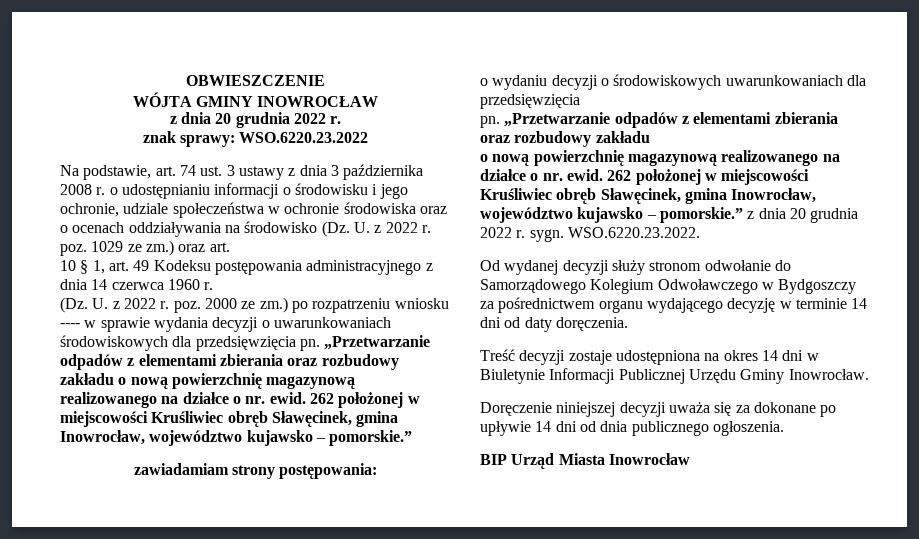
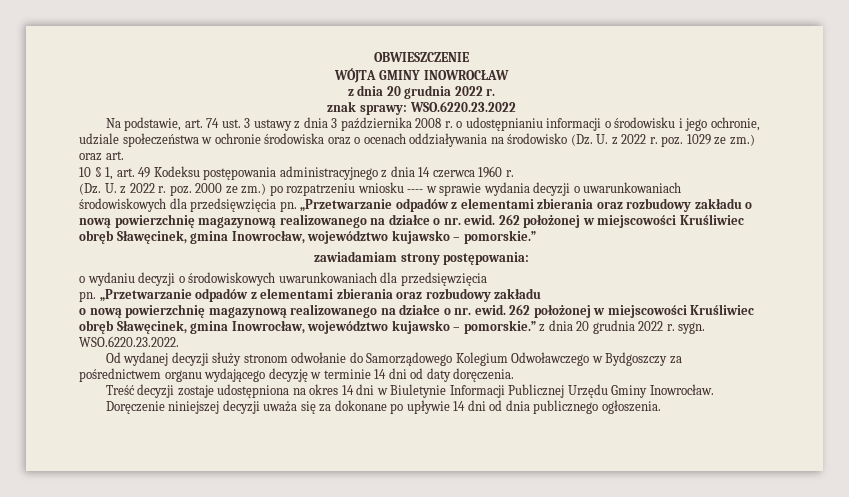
[480,453,690,469] // BIP Urząd Miasta Inowrocław -> (661, 407) none

